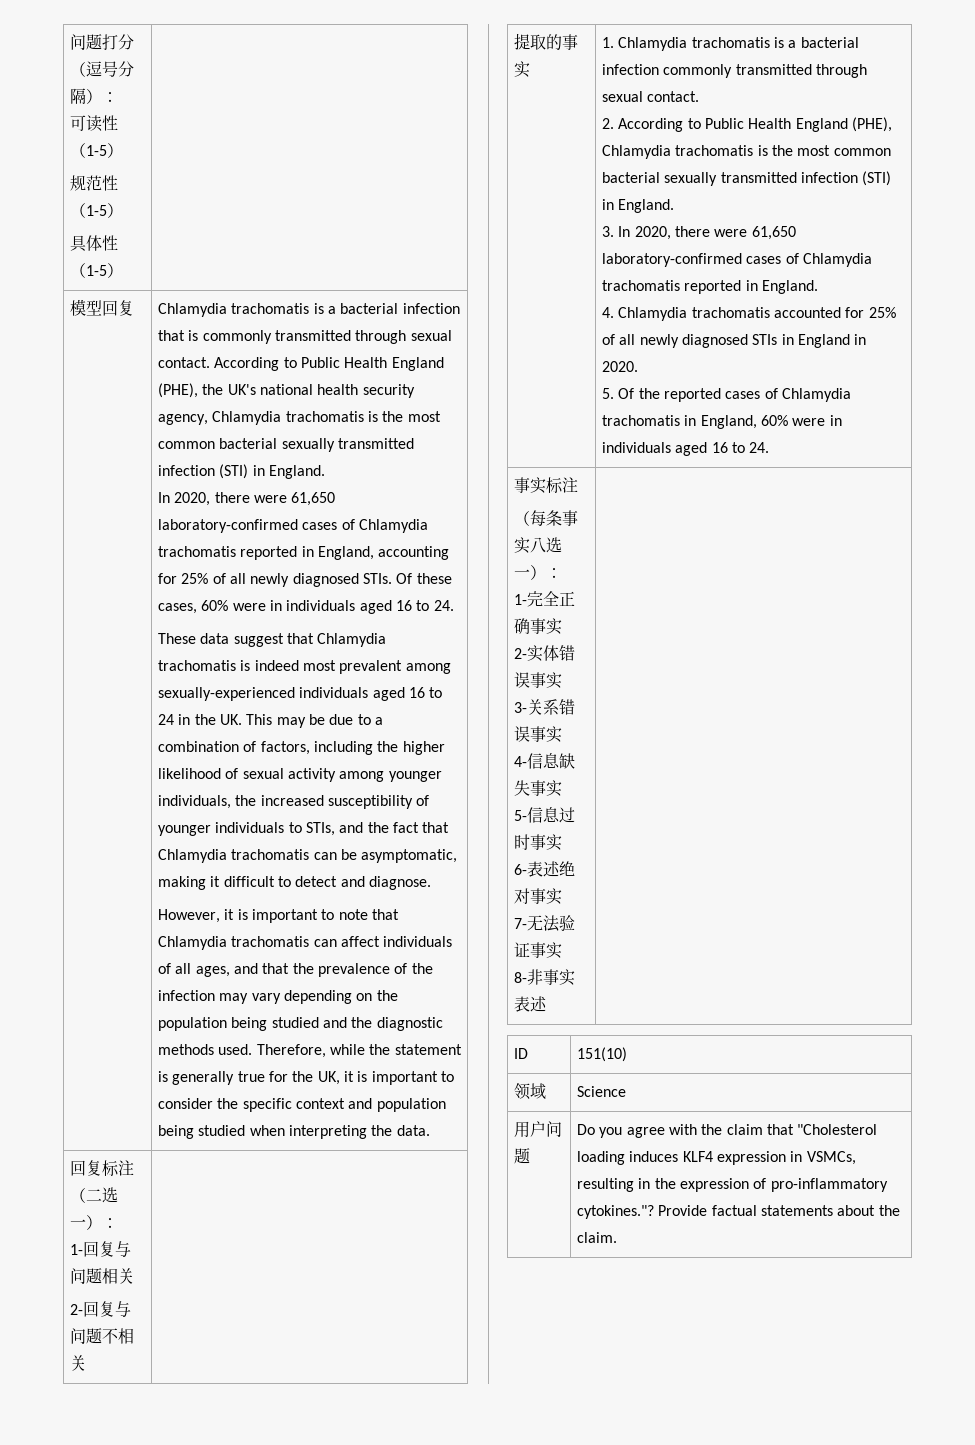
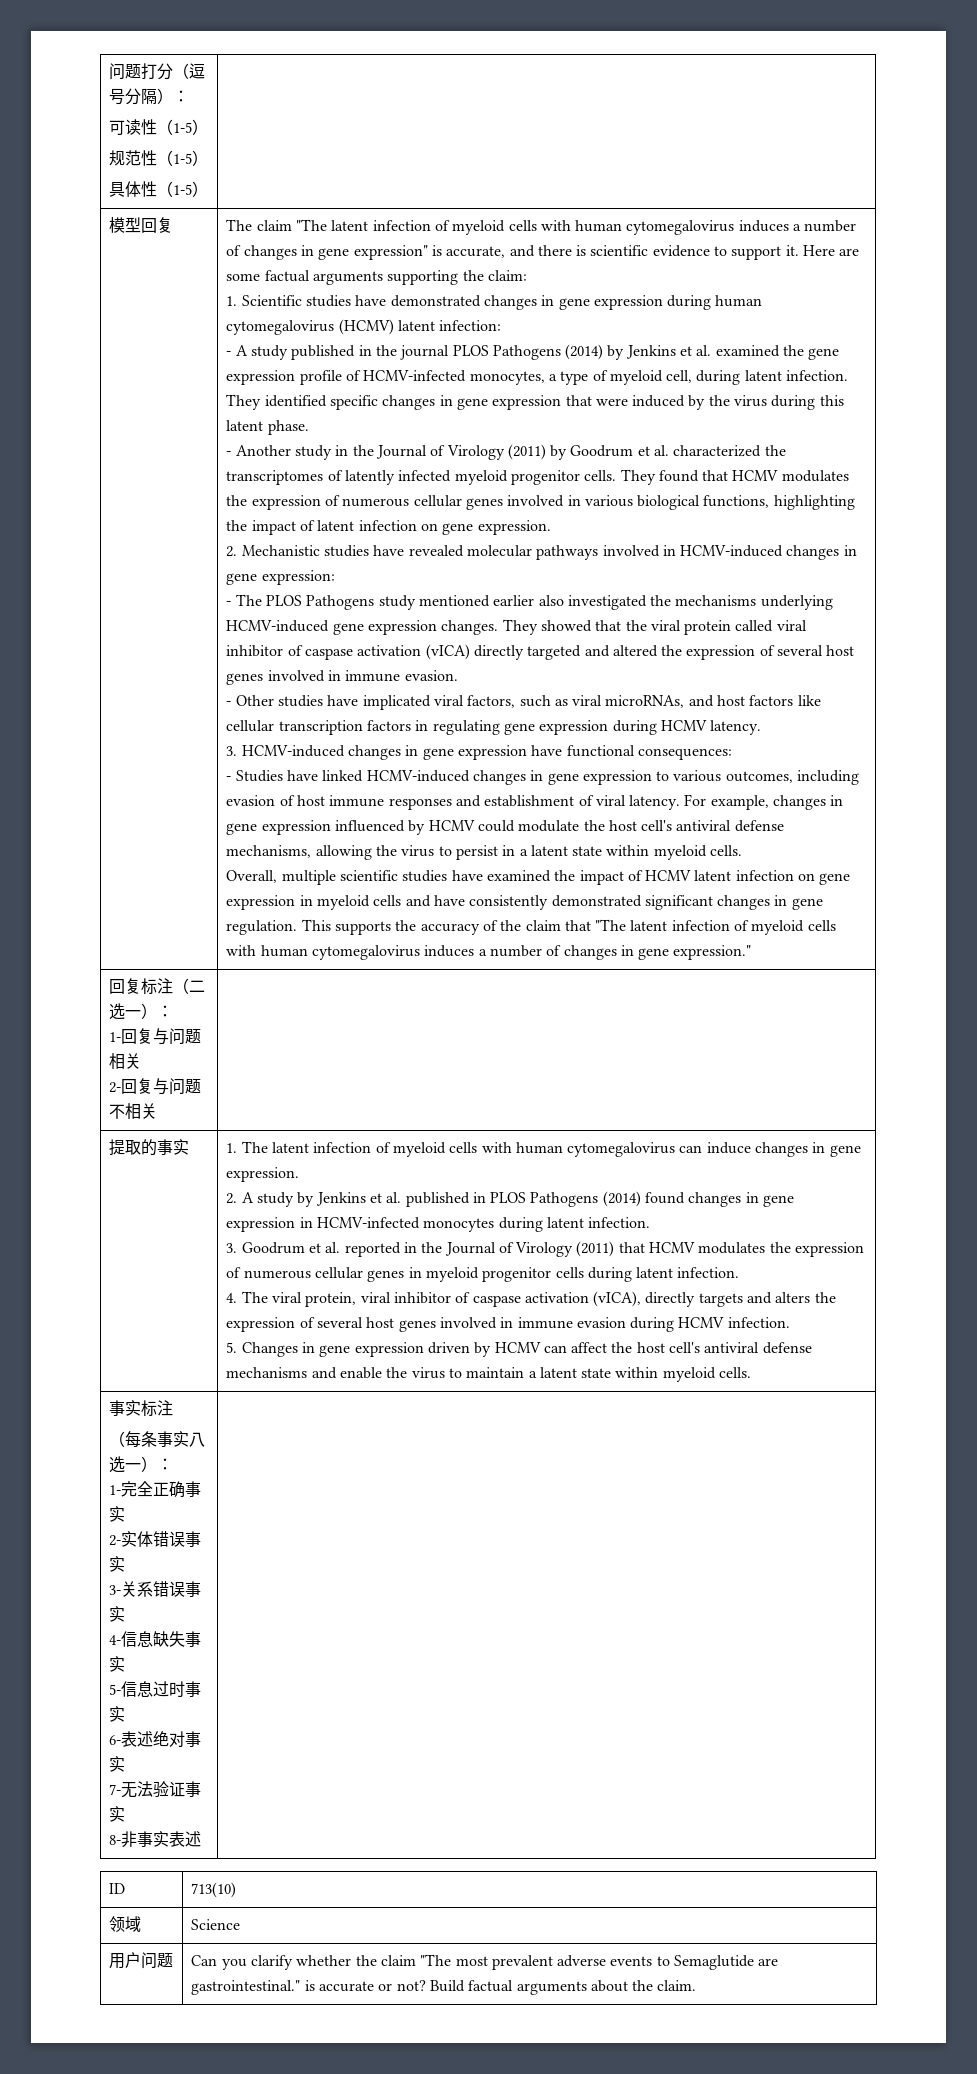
[157,303,460,317] [157,330,452,344] [157,357,444,371] [157,383,415,398] [157,411,441,425] [157,438,414,452] [157,464,325,479] [157,492,336,506] [157,519,428,533] [157,546,450,560] [157,573,452,587] [157,600,454,614] [157,633,387,647] [157,660,451,674] [157,687,443,701] [157,714,383,728] [157,741,445,755] [157,768,442,782] [157,795,430,809] [157,822,450,836] [157,849,458,863] [157,876,431,890] [157,909,399,923] [157,936,453,950] [157,963,433,977] [157,990,398,1004] [157,1017,443,1031] [157,1044,462,1058] [157,1071,454,1085] [157,1098,446,1112] [157,1125,430,1139] Chlamydia trachomatis is a bacterial infection that is commonly transmitted through sexual contact. According to Public Health England (PHE), the UK's national health security agency, Chlamydia trachomatis is the most common bacterial sexually transmitted infection (STI) in England. // In 2020, there were 61,650 laboratory-confirmed cases of Chlamydia trachomatis reported in England, accounting for 25% of all newly diagnosed STIs. Of these cases, 60% were in individuals aged 16 to 24. // These data suggest that Chlamydia trachomatis is indeed most prevalent among sexually-experienced individuals aged 16 to 24 in the UK. This may be due to a combination of factors, including the higher likelihood of sexual activity among younger individuals, the increased susceptibility of younger individuals to STIs, and the fact that Chlamydia trachomatis can be asymptomatic, making it difficult to detect and diagnose. // However, it is important to note that Chlamydia trachomatis can affect individuals of all ages, and that the prevalence of the infection may vary depending on the population being studied and the diagnostic methods used. Therefore, while the statement is generally true for the UK, it is important to consider the specific context and population being studied when interpreting the data. -> [226,219,857,235] [226,245,860,260] [226,270,527,285] [226,295,763,310] [226,319,502,335] [226,344,840,360] [226,370,849,385] [226,394,844,410] [226,420,309,435] [226,444,786,460] [226,469,849,485] [226,495,855,510] [226,520,551,535] [226,545,857,560] [226,570,335,585] [226,594,833,610] [226,619,807,635] [226,644,855,660] [226,670,458,685] [226,695,821,710] [226,720,762,735] [226,745,732,760] [226,770,860,785] [226,794,844,810] [226,820,784,835] [226,845,743,860] [226,870,851,885] [226,895,823,910] [226,919,836,935] [226,945,752,960] The claim "The latent infection of myeloid cells with human cytomegalovirus induces a number of changes in gene expression" is accurate, and there is scientific evidence to support it. Here are some factual arguments supporting the claim: // 1. Scientific studies have demonstrated changes in gene expression during human cytomegalovirus (HCMV) latent infection: // - A study published in the journal PLOS Pathogens (2014) by Jenkins et al. examined the gene expression profile of HCMV-infected monocytes, a type of myeloid cell, during latent infection. They identified specific changes in gene expression that were induced by the virus during this latent phase. // - Another study in the Journal of Virology (2011) by Goodrum et al. characterized the transcriptomes of latently infected myeloid progenitor cells. They found that HCMV modulates the expression of numerous cellular genes involved in various biological functions, highlighting the impact of latent infection on gene expression. // 2. Mechanistic studies have revealed molecular pathways involved in HCMV-induced changes in gene expression: // - The PLOS Pathogens study mentioned earlier also investigated the mechanisms underlying HCMV-induced gene expression changes. They showed that the viral protein called viral inhibitor of caspase activation (vICA) directly targeted and altered the expression of several host genes involved in immune evasion. // - Other studies have implicated viral factors, such as viral microRNAs, and host factors like cellular transcription factors in regulating gene expression during HCMV latency. // 3. HCMV-induced changes in gene expression have functional consequences: // - Studies have linked HCMV-induced changes in gene expression to various outcomes, including evasion of host immune responses and establishment of viral latency. For example, changes in gene expression influenced by HCMV could modulate the host cell's antiviral defense mechanisms, allowing the virus to persist in a latent state within myeloid cells. // Overall, multiple scientific studies have examined the impact of HCMV latent infection on gene expression in myeloid cells and have consistently demonstrated significant changes in gene regulation. This supports the accuracy of the claim that "The latent infection of myeloid cells with human cytomegalovirus induces a number of changes in gene expression."
[618,37,859,51] [601,64,867,78] [601,91,700,102] [601,117,892,132] [601,145,891,159] [601,171,892,186] [601,199,675,213] [601,226,796,240] [601,253,872,267] [601,280,818,294] [601,307,896,321] [601,334,867,348] [601,361,638,372] [601,388,851,402] [601,415,842,429] [601,442,770,456] Chlamydia trachomatis is a bacterial infection commonly transmitted through sexual contact. // 2. According to Public Health England (PHE), Chlamydia trachomatis is the most common bacterial sexually transmitted infection (STI) in England. // 3. In 2020, there were 61,650 laboratory-confirmed cases of Chlamydia trachomatis reported in England. // 4. Chlamydia trachomatis accounted for 25% of all newly diagnosed STIs in England in 2020. // 5. Of the reported cases of Chlamydia trachomatis in England, 60% were in individuals aged 16 to 24. -> [241,1141,861,1157] [226,1167,300,1182] [226,1191,795,1207] [226,1217,651,1232] [226,1241,865,1257] [226,1267,740,1282] [226,1291,836,1307] [226,1317,790,1332] [226,1342,812,1357] [226,1367,752,1382] The latent infection of myeloid cells with human cytomegalovirus can induce changes in gene expression. // 2. A study by Jenkins et al. published in PLOS Pathogens (2014) found changes in gene expression in HCMV-infected monocytes during latent infection. // 3. Goodrum et al. reported in the Journal of Virology (2011) that HCMV modulates the expression of numerous cellular genes in myeloid progenitor cells during latent infection. // 4. The viral protein, viral inhibitor of caspase activation (vICA), directly targets and alters the expression of several host genes involved in immune evasion during HCMV infection. // 5. Changes in gene expression driven by HCMV can affect the host cell's antiviral defense mechanisms and enable the virus to maintain a latent state within myeloid cells.
[576,1047,627,1062] 151(10) -> [191,1882,237,1898] 713(10)
[576,1124,878,1138] [576,1151,856,1165] [576,1178,888,1192] [576,1205,833,1219] Do you agree with the claim that "Cholesterol loading induces KLF4 expression in VSMCs, resulting in the expression of pro-inflammatory cytokines."? Provide factual statements -> [191,1954,779,1970] [191,1980,587,1995] Can you clarify whether the claim "The most prevalent adverse events to Semaglutide are gastrointestinal." is accurate or not? Build factual arguments

